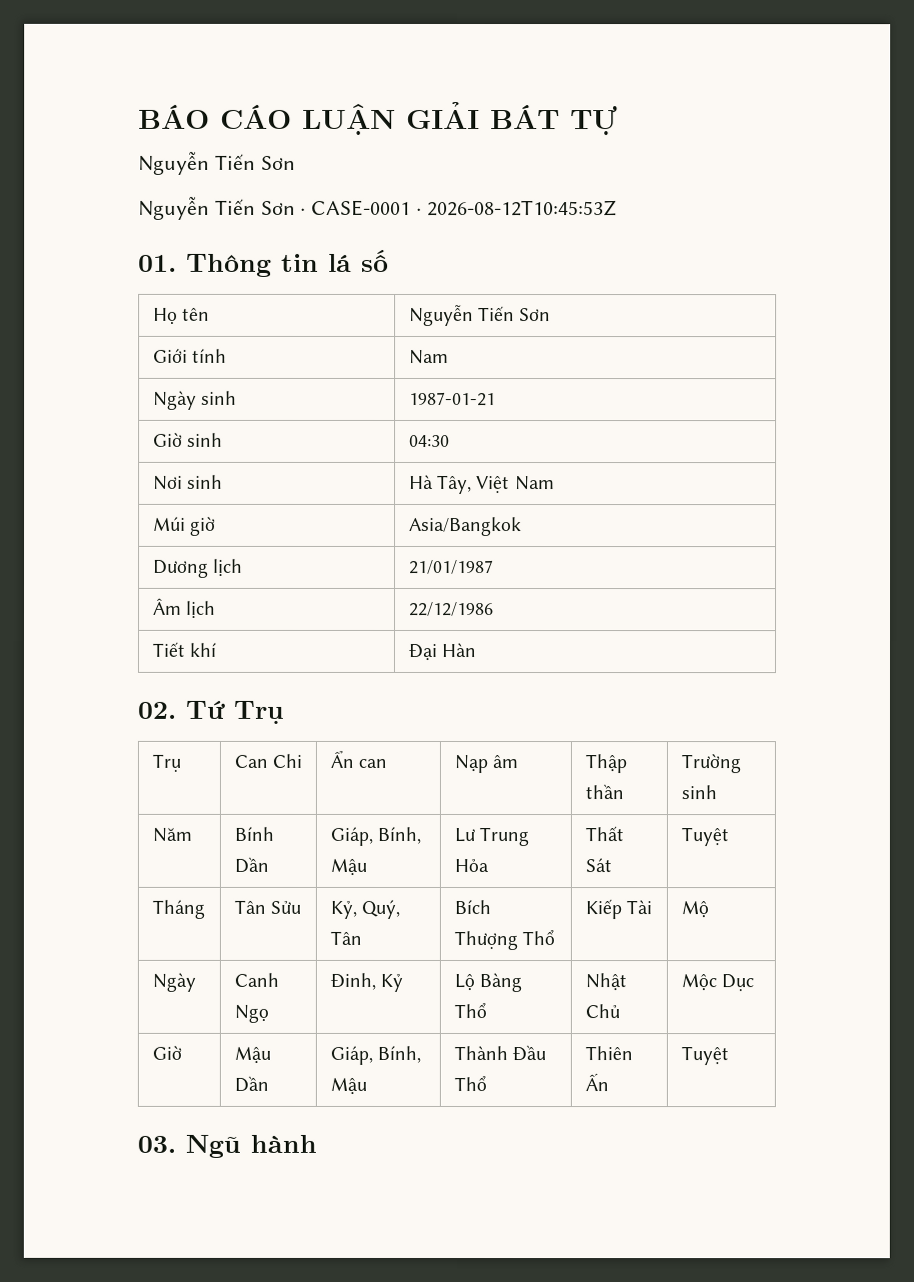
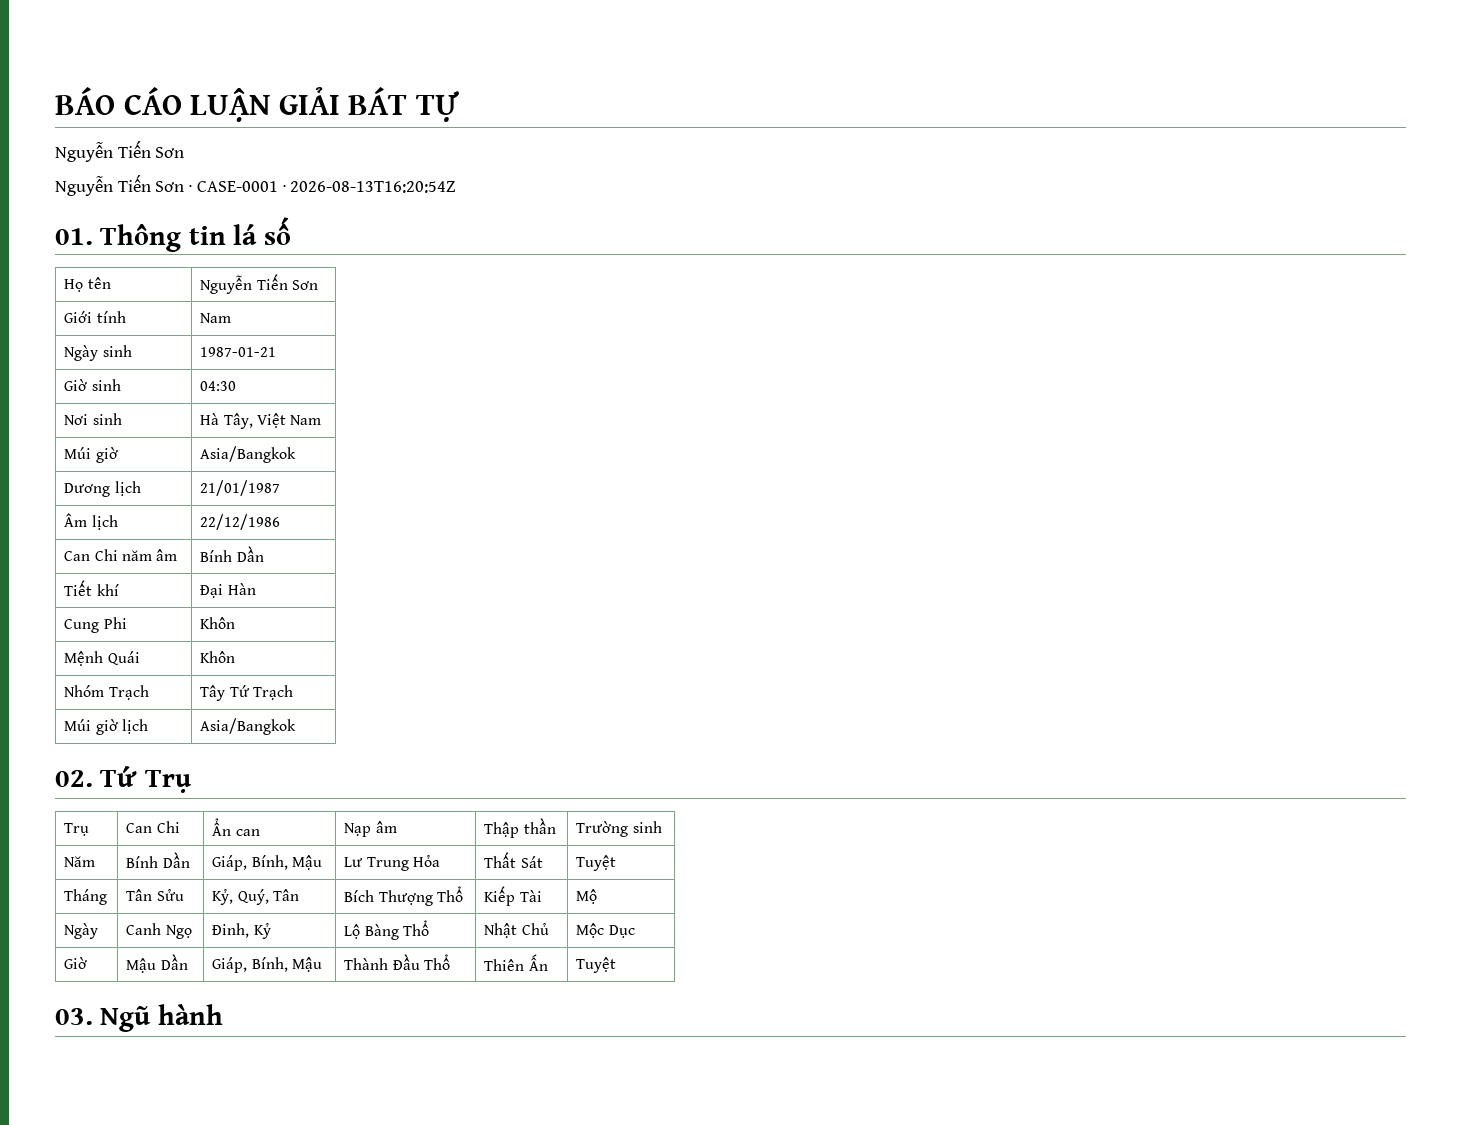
[426,199,617,217] 2026-08-12T10:45:53Z -> [290,181,457,193] 2026-08-13T16:20:54Z
[151,641,217,657] [407,642,477,661] Tiết khí | Đại Hàn -> [64,549,178,561] [200,546,264,562] [64,580,119,596] [200,583,256,598] [64,617,127,633] [200,617,236,629] [64,651,140,666] [200,651,236,663] [64,685,149,700] [200,685,293,701] [64,719,148,735] [200,718,297,735] Can Chi năm âm | Bính Dần // Tiết khí | Đại Hàn // Cung Phi | Khôn // Mệnh Quái | Khôn // Nhóm Trạch | Tây Tứ Trạch // Múi giờ lịch | Asia/Bangkok

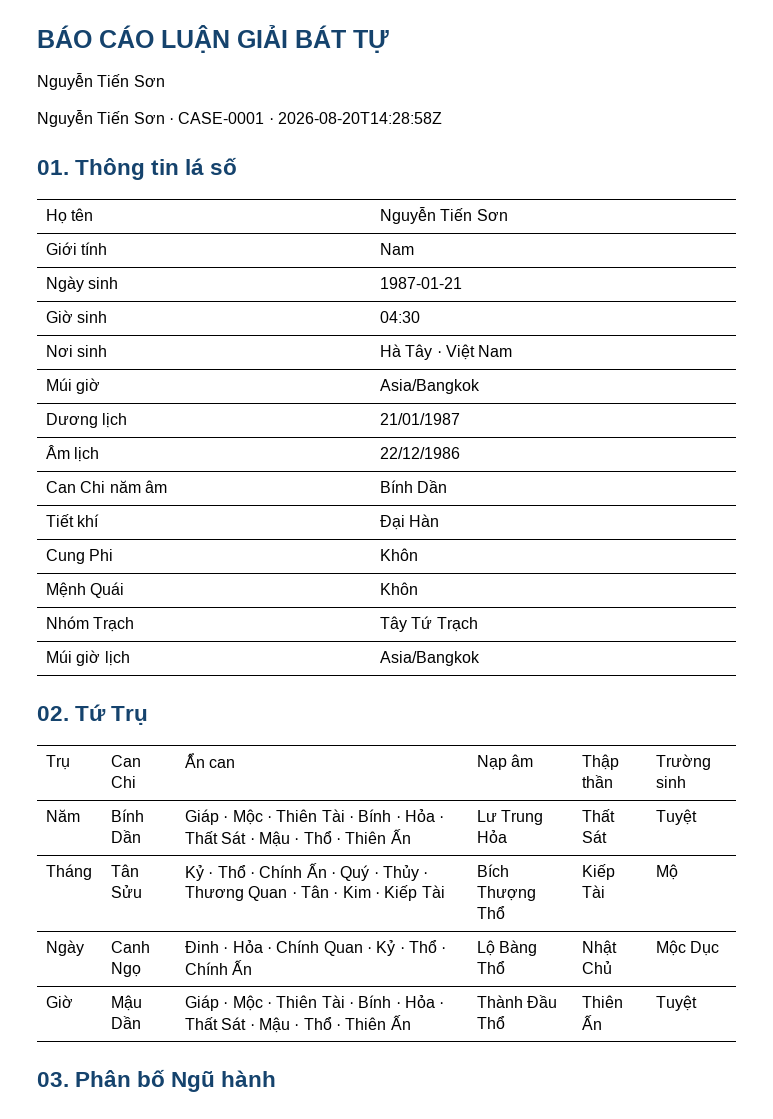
[290,181,457,193] 2026-08-13T16:20:54Z -> [277,112,442,124] 2026-08-20T14:28:58Z
[223,413,253,429] Tây, -> [405,344,442,360] Tây ·
[212,855,322,871] Giáp, Bính, Mậu -> [185,809,445,825] [185,829,411,847] Giáp · Mộc · Thiên Tài · Bính · Hỏa · Thất Sát · Mậu · Thổ · Thiên Ấn
[212,889,299,905] Kỷ, Quý, Tân -> [185,863,429,881] [185,885,445,901] Kỷ · Thổ · Chính Ấn · Quý · Thủy · Thương Quan · Tân · Kim · Kiếp Tài
[212,923,271,939] Đinh, Kỷ -> [185,940,447,956] [185,960,253,975] Đinh · Hỏa · Chính Quan · Kỷ · Thổ · Chính Ấn
[212,957,322,973] Giáp, Bính, Mậu -> [185,995,445,1011] [185,1015,411,1033] Giáp · Mộc · Thiên Tài · Bính · Hỏa · Thất Sát · Mậu · Thổ · Thiên Ấn
(93, 1016) none -> [75,1069,166,1087] Phân bố

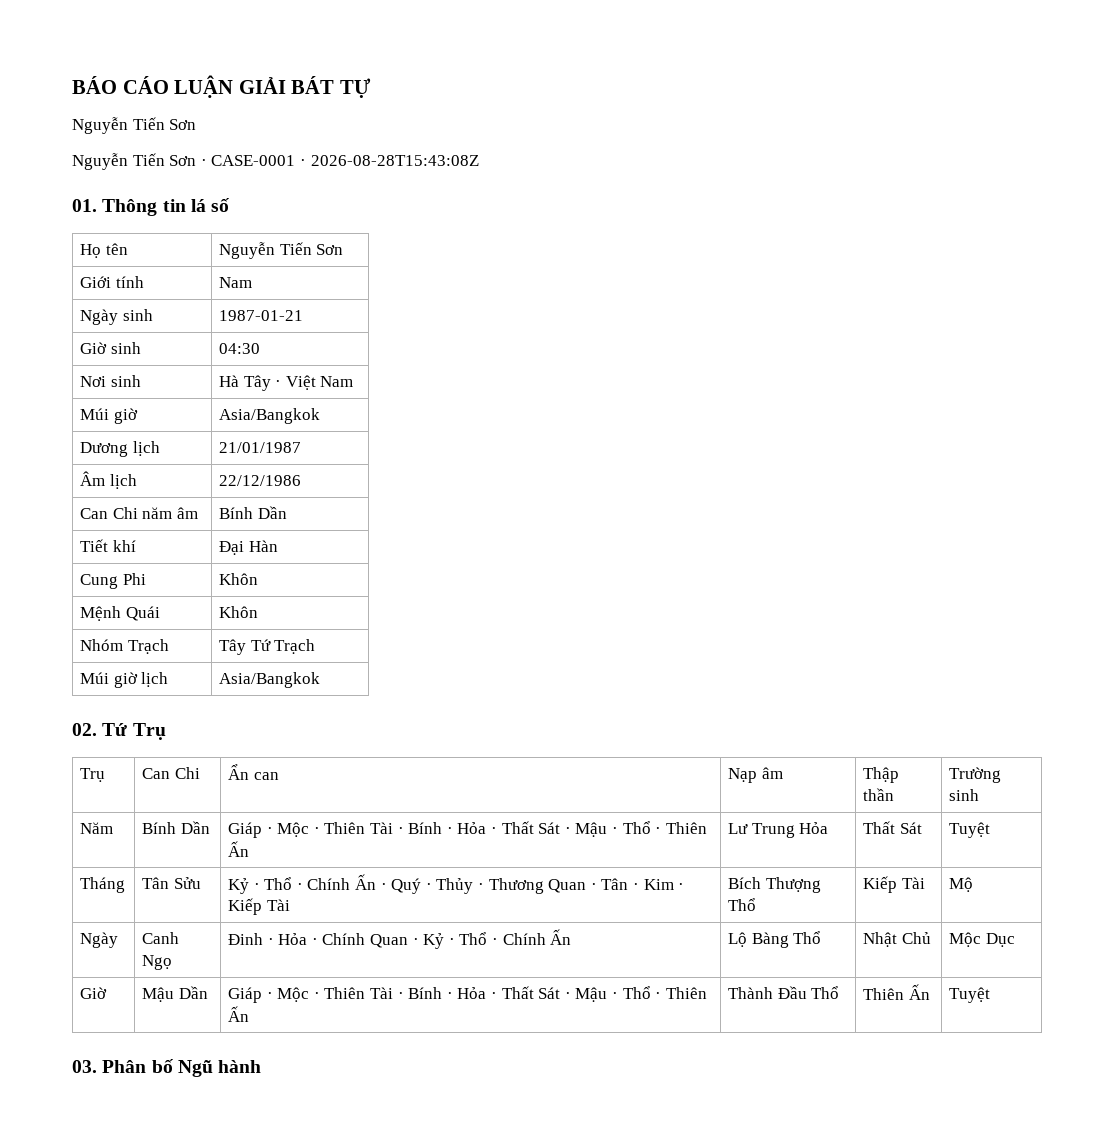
[277,112,442,124] 2026-08-20T14:28:58Z -> [310,155,479,166] 2026-08-28T15:43:08Z

